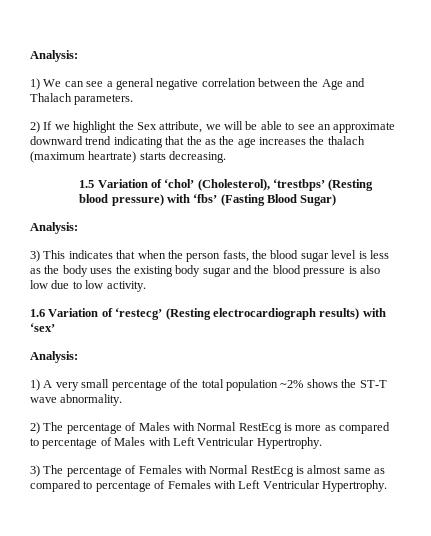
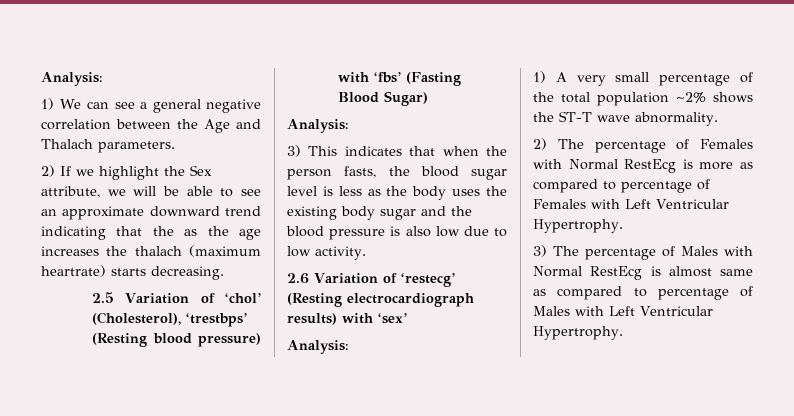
[79,180,95,188] 1.5 -> [92,292,115,303] 2.5
[30,309,45,317] 1.6 -> [287,273,309,284] 2.6
[138,422,170,431] Males -> [700,139,753,149] Females
[114,437,146,446] Males -> [533,199,586,209] Females
[138,465,182,474] Females -> [681,246,718,256] Males
[167,480,211,489] Females -> [533,306,570,316] Males

